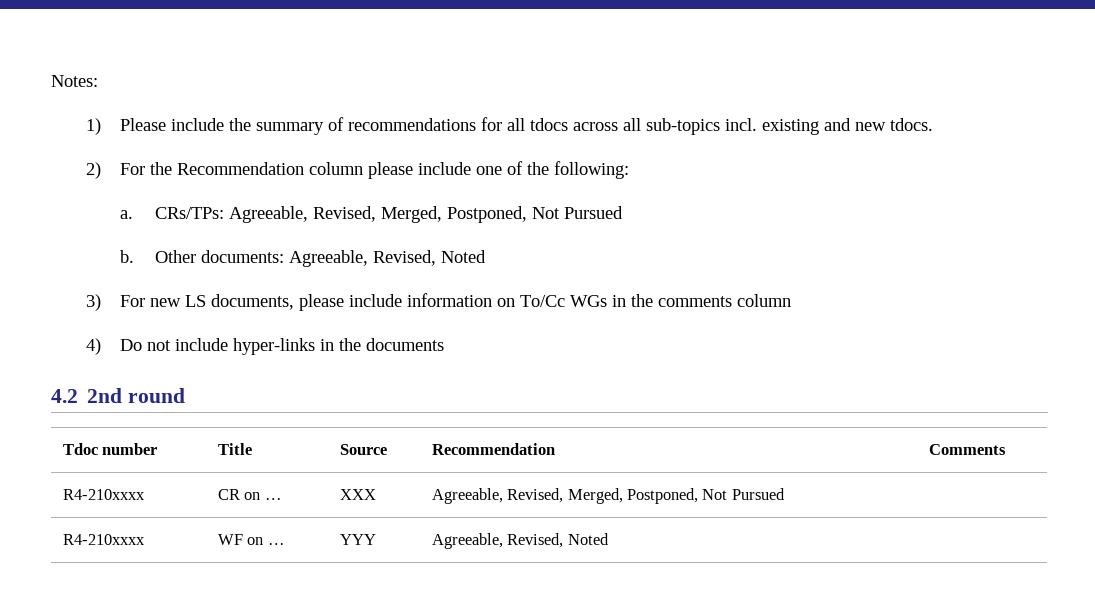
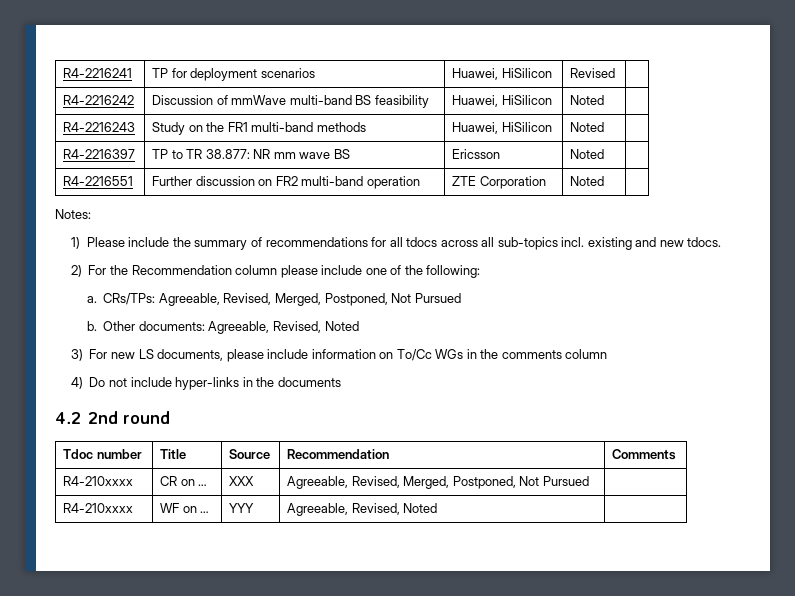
(51, 81) none -> [63,68,133,78] [152,68,315,81] [452,68,552,80] [570,68,616,78] [63,95,135,105] [152,95,429,108] [452,95,552,107] [570,95,605,105] [63,122,136,132] [152,122,366,135] [452,122,552,134] [570,122,605,132] [63,149,136,159] [152,149,350,159] [452,149,501,159] [570,149,605,159] [63,176,134,186] [152,176,420,189] [452,176,546,189] [570,176,605,186] R4-2216241 | TP for deployment scenarios | Huawei, HiSilicon | Revised | // R4-2216242 | Discussion of mmWave multi-band BS feasibility | Huawei, HiSilicon | Noted | // R4-2216243 | Study on the FR1 multi-band methods | Huawei, HiSilicon | Noted | // R4-2216397 | TP to TR 38.877: NR mm wave BS | Ericsson | Noted | // R4-2216551 | Further discussion on FR2 multi-band operation | ZTE Corporation | Noted | //

